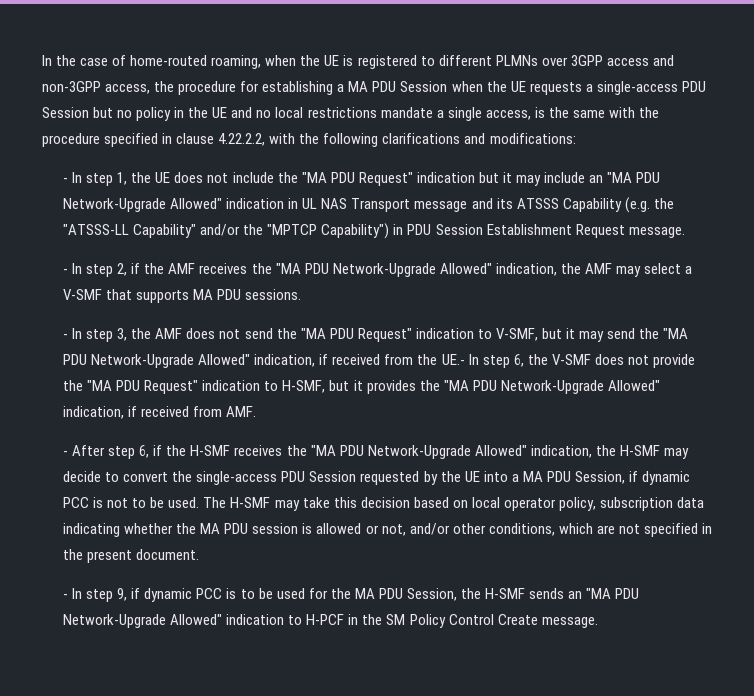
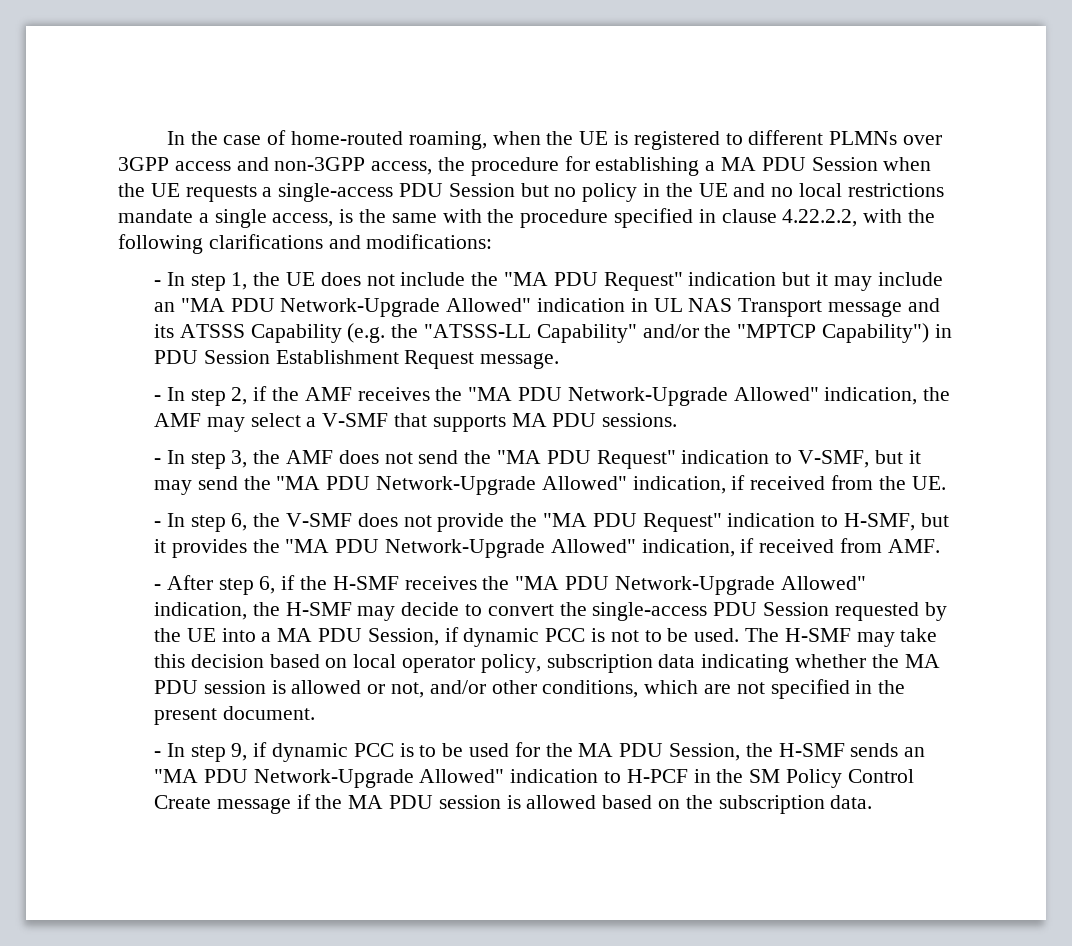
[441,354,465,365] UE.- -> [911,476,946,490] [153,521,161,527] UE. // -
[541,617,598,628] message. -> [216,794,873,814] message if the MA PDU session is allowed based on the subscription data.

